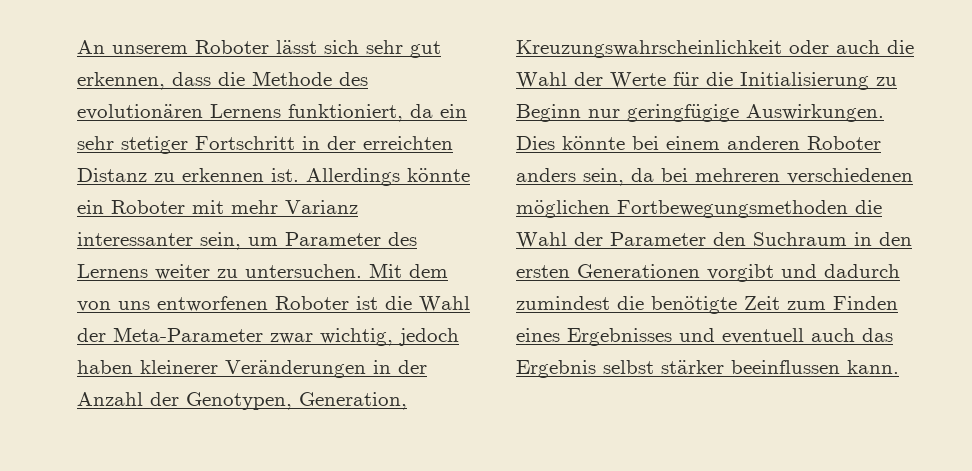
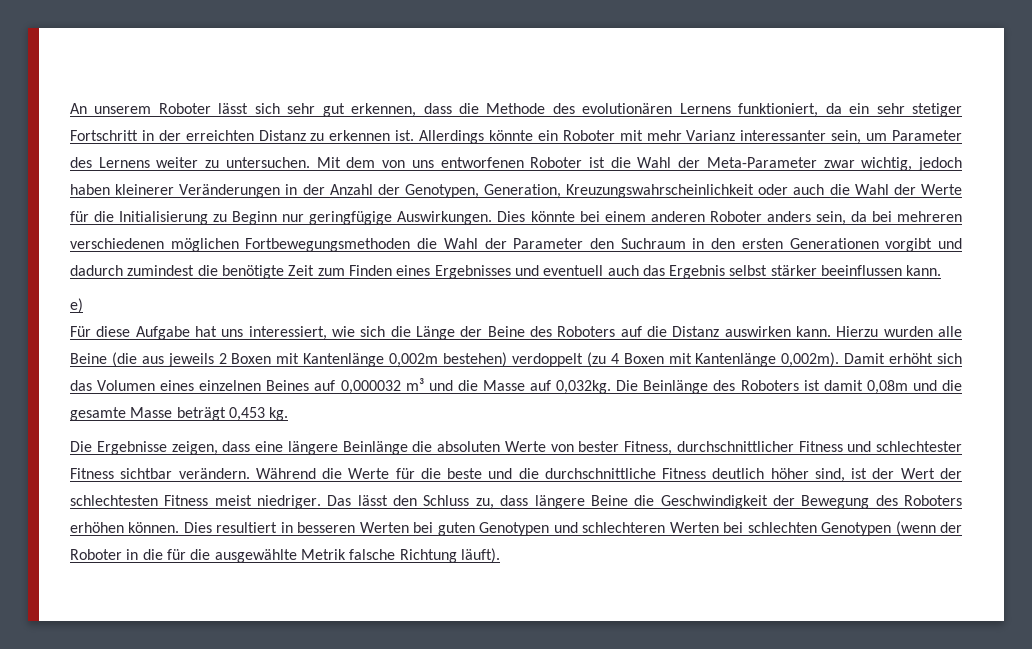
(899, 367) none -> [70,298,83,313] [70,326,963,340] [70,352,963,367] [70,378,962,394] [70,407,289,421] [70,441,962,455] [70,468,963,482] [70,495,963,509] [70,521,963,536] [70,548,500,563] // e) // Für diese Aufgabe hat uns interessiert, wie sich die Länge der Beine des Roboters auf die Distanz auswirken kann. Hierzu wurden alle Beine (die aus jeweils 2 Boxen mit Kantenlänge 0,002m bestehen) verdoppelt (zu 4 Boxen mit Kantenlänge 0,002m). Damit erhöht sich das Volumen eines einzelnen Beines auf 0,000032 m³ und die Masse auf 0,032kg. Die Beinlänge des Roboters ist damit 0,08m und die gesamte Masse beträgt 0,453 kg. // Die Ergebnisse zeigen, dass eine längere Beinlänge die absoluten Werte von bester Fitness, durchschnittlicher Fitness und schlechtester Fitness sichtbar verändern. Während die Werte für die beste und die durchschnittliche Fitness deutlich höher sind, ist der Wert der schlechtesten Fitness meist niedriger. Das lässt den Schluss zu, dass längere Beine die Geschwindigkeit der Bewegung des Roboters erhöhen können. Dies resultiert in besseren Werten bei guten Genotypen und schlechteren Werten bei schlechten Genotypen (wenn der Roboter in die für die ausgewählte Metrik falsche Richtung läuft).

